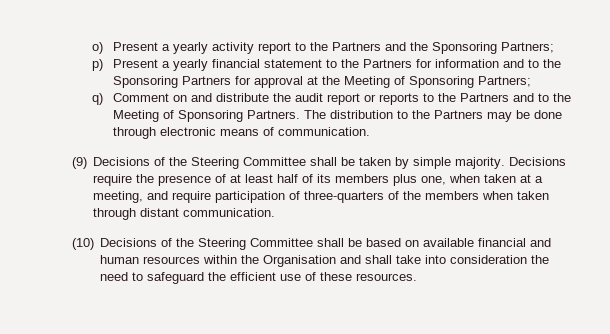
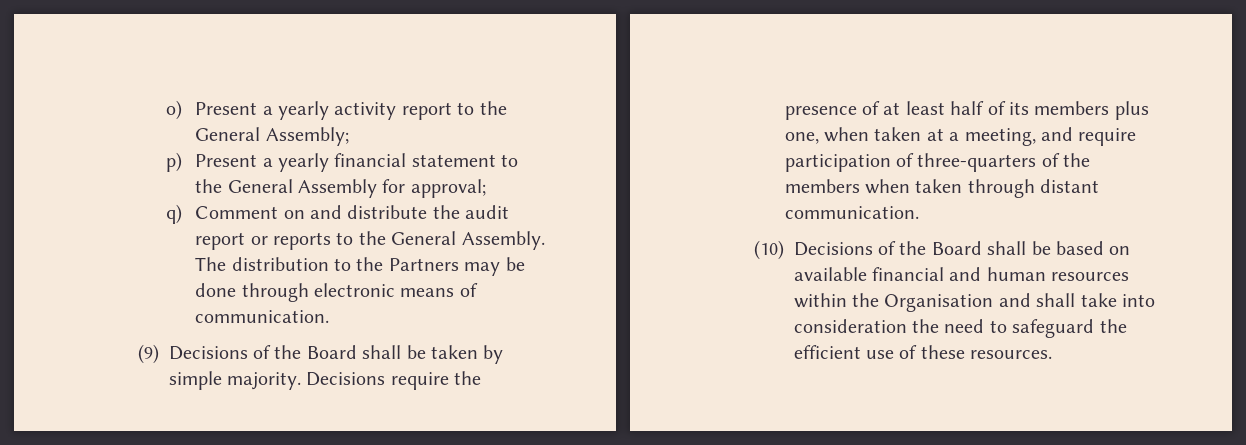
[332,42,555,54] Partners and the Sponsoring Partners; -> [195,127,349,146] General Assembly;
[363,59,562,68] [113,76,532,88] Partners for information and to the Sponsoring Partners for approval at the Meeting of Sponsoring Partners; -> [227,179,486,198] General Assembly for approval;
[460,93,572,102] [113,110,301,122] Partners and to the Meeting of Sponsoring Partners. -> [391,231,545,250] General Assembly.
[191,157,307,169] Steering Committee -> [306,345,357,359] Board
[198,238,314,250] Steering Committee -> [931,241,982,255] Board

